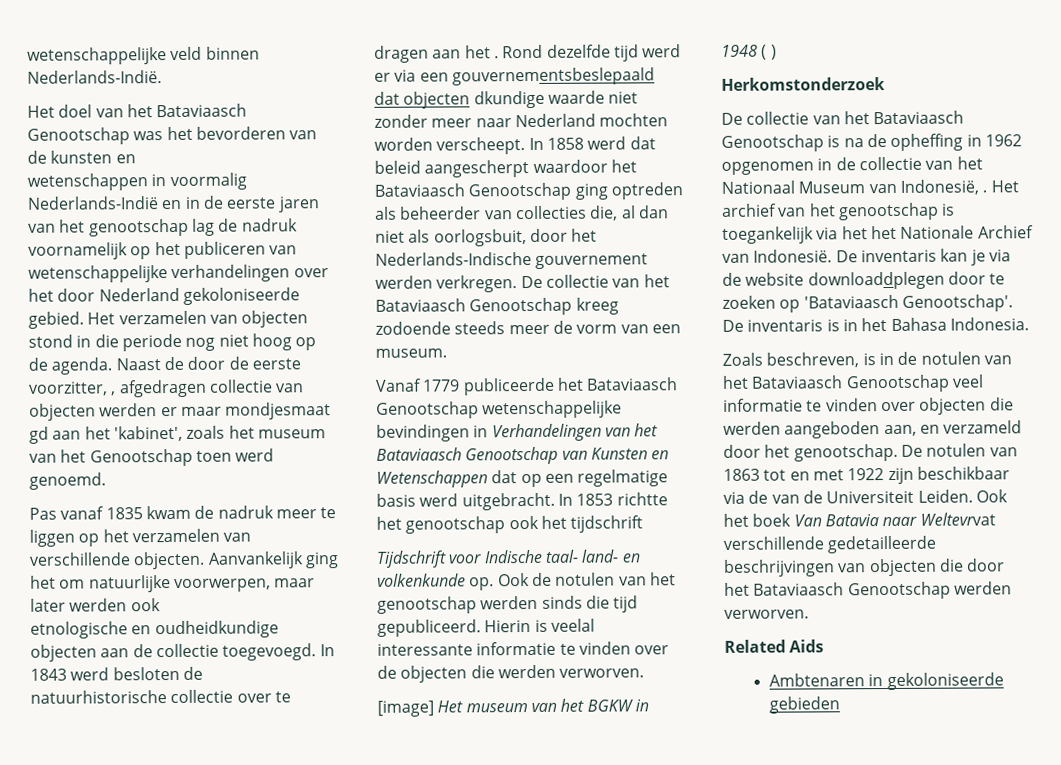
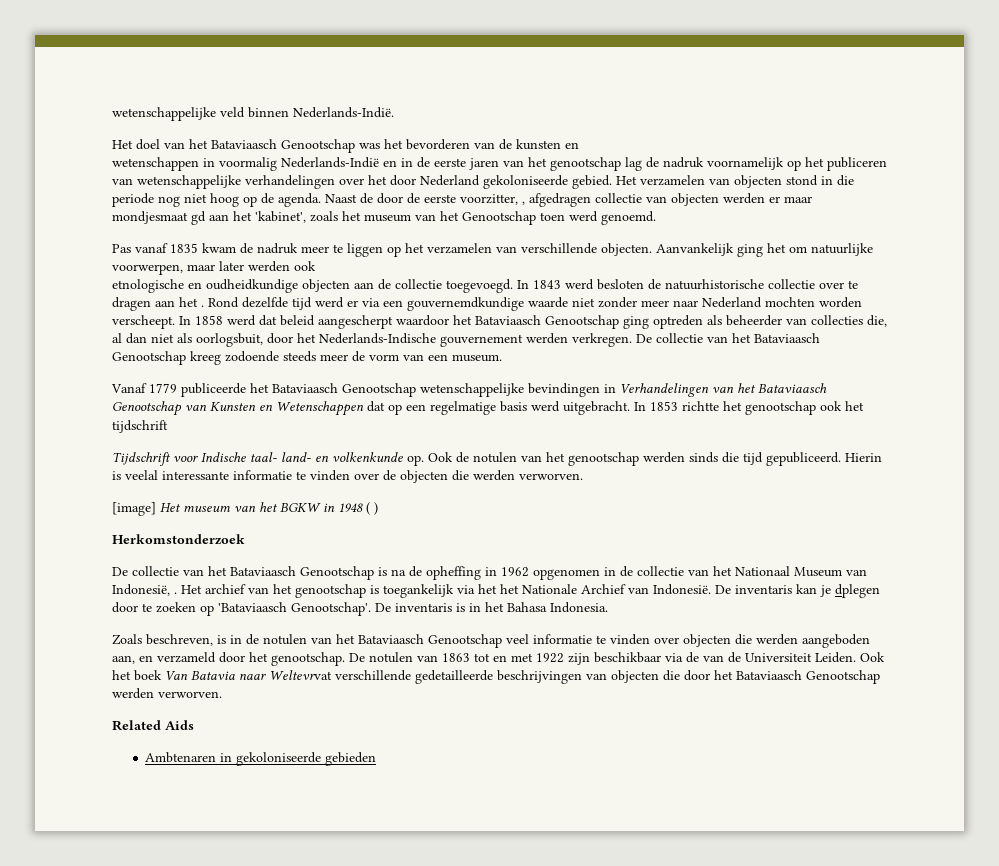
[451,67,655,86] [374,90,545,109] gouvernementsbeslepaald dat objecten dkundige -> [407,297,524,311] gouvernemdkundige
[988,249,1011,262] [722,271,945,290] via de website downloaddplegen -> [835,584,880,598] dplegen

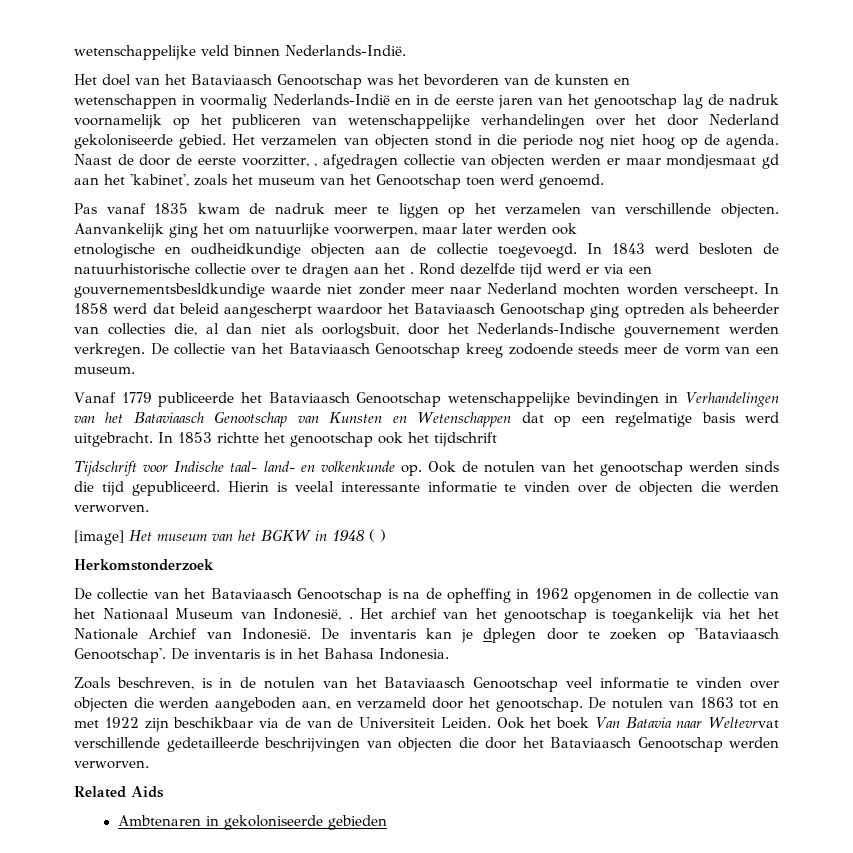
[407,297,524,311] gouvernemdkundige -> [74,283,265,298] gouvernementsbesldkundige

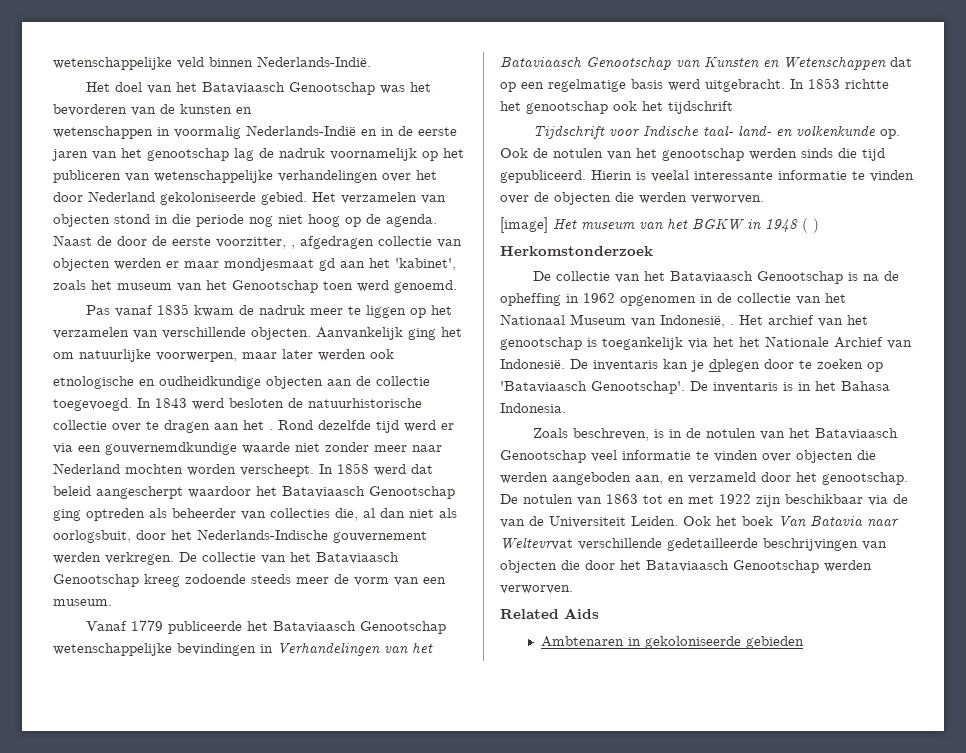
[74,283,265,298] gouvernementsbesldkundige -> [105,442,237,455] gouvernemdkundige

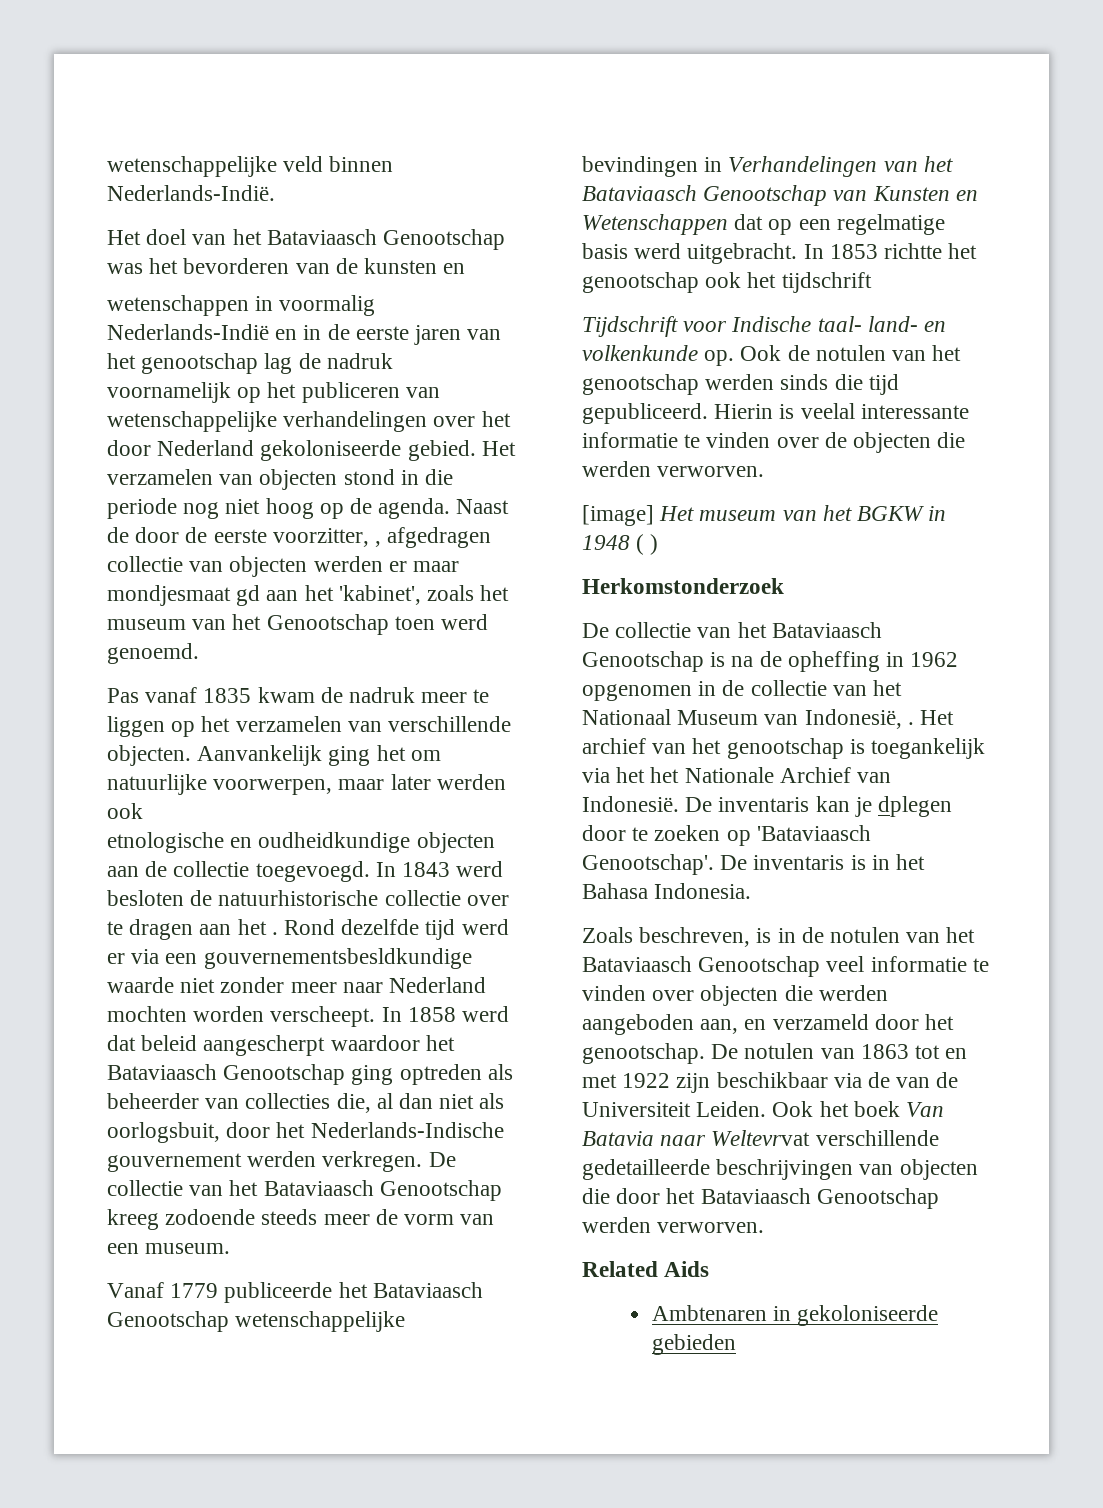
[105,442,237,455] gouvernemdkundige -> [203,948,472,969] gouvernementsbesldkundige

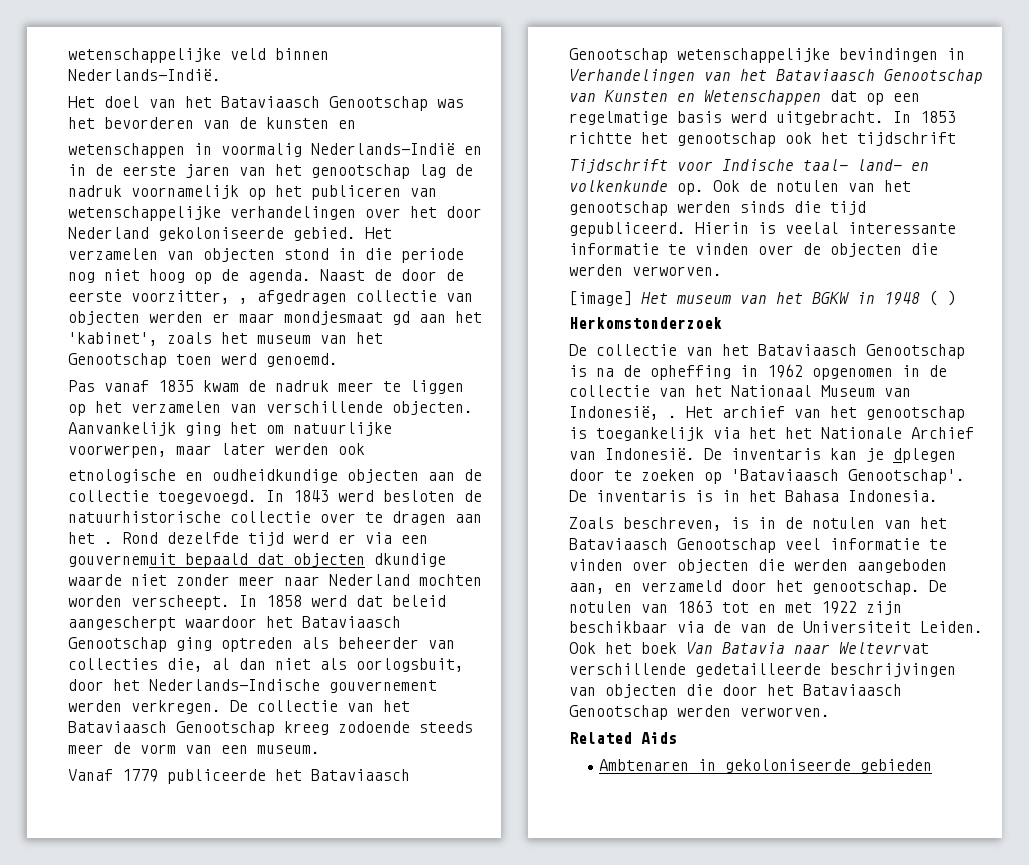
[203,948,472,969] gouvernementsbesldkundige -> [68,553,446,568] gouvernemuit bepaald dat objecten dkundige

